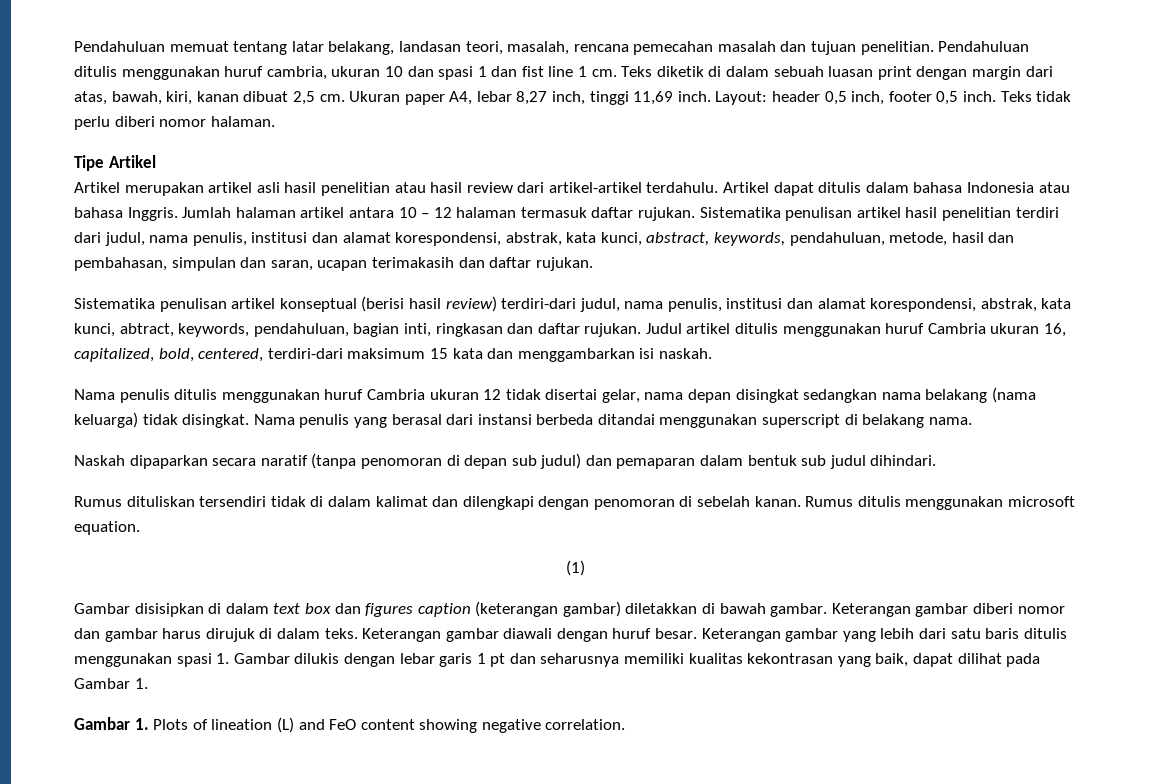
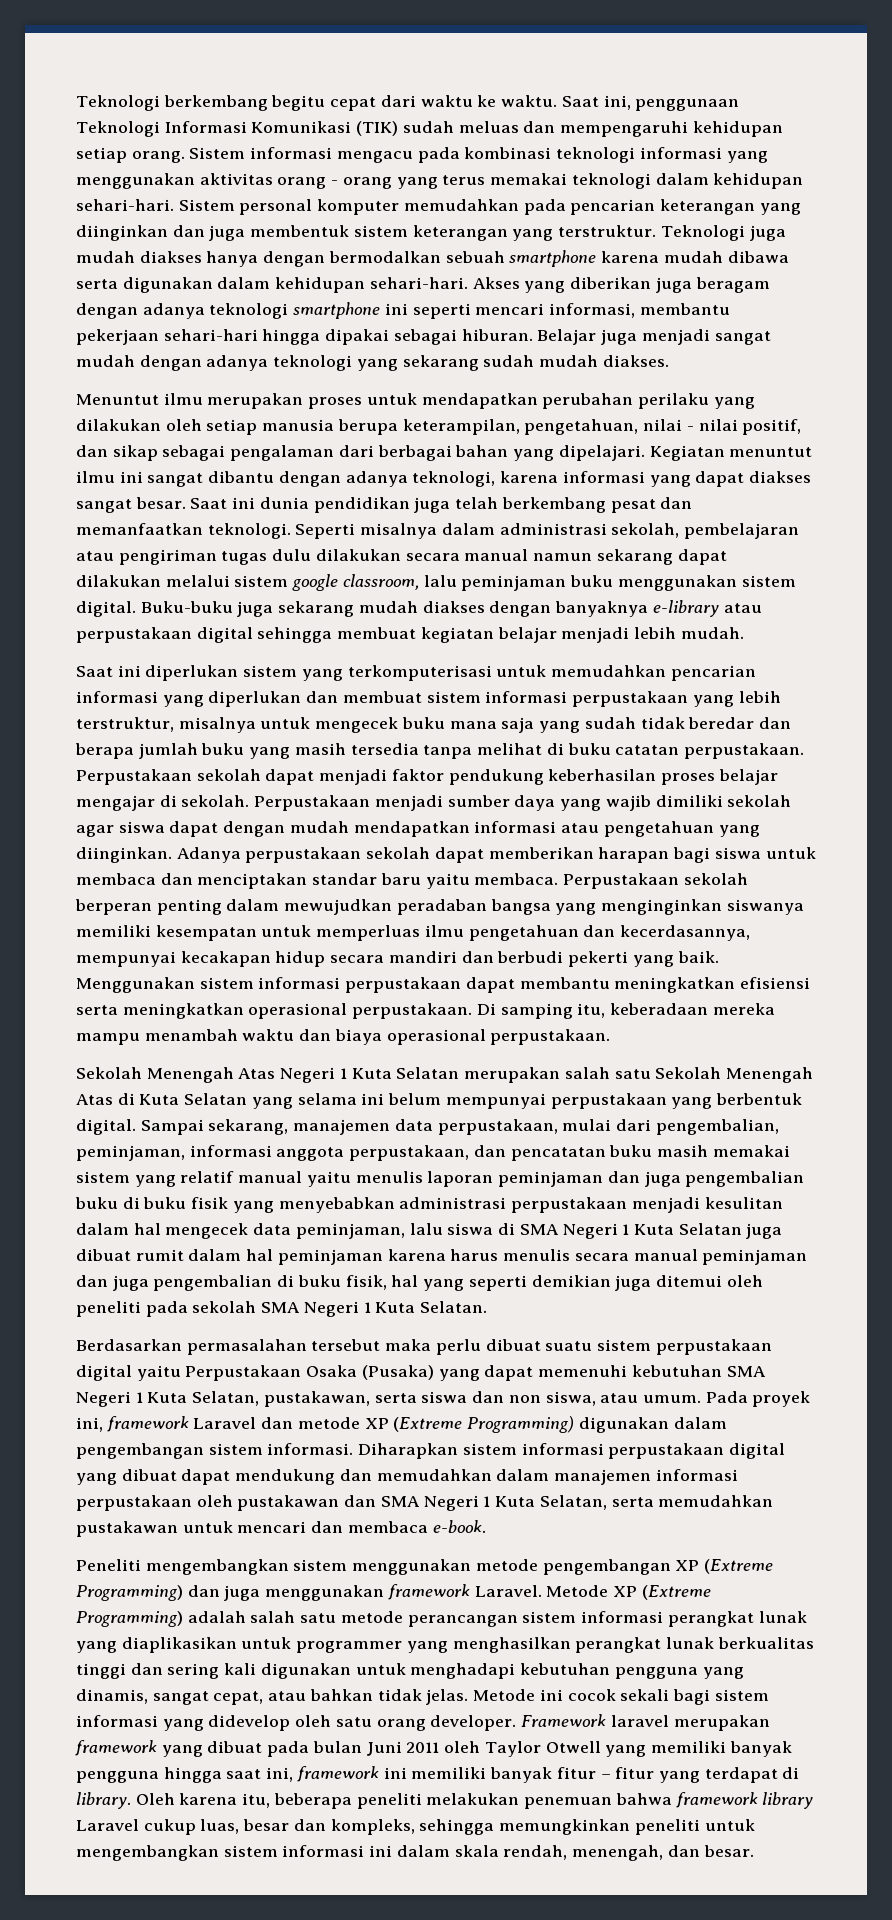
[74,41,1030,55] [74,66,1053,80] [74,91,1072,105] [74,116,275,130] [74,155,156,171] [74,182,1070,196] [74,207,1059,221] [74,232,1015,246] [74,257,593,271] [74,296,1072,312] [74,323,1067,337] [74,348,712,362] [74,387,1037,403] [74,412,972,428] [74,453,937,469] [74,496,1076,510] [74,521,140,535] [565,560,585,576] [74,601,1065,617] [74,628,1067,642] [74,653,1041,667] [74,678,148,689] [74,717,626,733] Pendahuluan memuat tentang latar belakang, landasan teori, masalah, rencana pemecahan masalah dan tujuan penelitian. Pendahuluan ditulis menggunakan huruf cambria, ukuran 10 dan spasi 1 dan fist line 1 cm. Teks diketik di dalam sebuah luasan print dengan margin dari atas, bawah, kiri, kanan dibuat 2,5 cm. Ukuran paper A4, lebar 8,27 inch, tinggi 11,69 inch. Layout: header 0,5 inch, footer 0,5 inch. Teks tidak perlu diberi nomor halaman. // Tipe Artikel // Artikel merupakan artikel asli hasil penelitian atau hasil review dari artikel-artikel terdahulu. Artikel dapat ditulis dalam bahasa Indonesia atau bahasa Inggris. Jumlah halaman artikel antara 10 – 12 halaman termasuk daftar rujukan. Sistematika penulisan artikel hasil penelitian terdiri dari judul, nama penulis, institusi dan alamat korespondensi, abstrak, kata kunci, abstract, keywords, pendahuluan, metode, hasil dan pembahasan, simpulan dan saran, ucapan terimakasih dan daftar rujukan. // Sistematika penulisan artikel konseptual (berisi hasil review) terdiri-dari judul, nama penulis, institusi dan alamat korespondensi, abstrak, kata kunci, abtract, keywords, pendahuluan, bagian inti, ringkasan dan daftar rujukan. Judul artikel ditulis menggunakan huruf Cambria ukuran 16, capitalized, bold, centered, terdiri-dari maksimum 15 kata dan menggambarkan isi naskah. // Nama penulis ditulis menggunakan huruf Cambria ukuran 12 tidak disertai gelar, nama depan disingkat sedangkan nama belakang (nama keluarga) tidak disingkat. Nama penulis yang berasal dari instansi berbeda ditandai menggunakan superscript di belakang nama. // Naskah dipaparkan secara naratif (tanpa penomoran di depan sub judul) dan pemaparan dalam bentuk sub judul dihindari. // Rumus dituliskan tersendiri tidak di dalam kalimat dan dilengkapi dengan penomoran di sebelah kanan. Rumus ditulis menggunakan microsoft equation. // (1) // Gambar disisipkan di dalam text box dan figures caption (keterangan gambar) diletakkan di bawah gambar. Keterangan gambar diberi nomor dan gambar harus dirujuk di dalam teks. Keterangan gambar diawali dengan huruf besar. Keterangan gambar yang lebih dari satu baris ditulis menggunakan spasi 1. Gambar dilukis dengan lebar garis 1 pt dan seharusnya memiliki kualitas kekontrasan yang baik, dapat dilihat pada Gambar 1. // Gambar 1. Plots of lineation (L) and FeO content showing negative correlation. -> [76,95,740,111] [76,121,783,137] [76,147,768,163] [76,173,804,189] [76,199,801,215] [76,225,786,241] [76,250,789,267] [76,277,770,293] [76,302,730,319] [76,329,771,345] [76,355,669,371] [76,393,755,409] [76,419,802,435] [76,445,813,461] [76,471,811,487] [76,497,693,513] [76,523,800,539] [76,549,727,565] [76,574,796,591] [76,600,762,617] [76,627,744,643] [76,665,756,681] [76,691,781,707] [76,717,791,733] [75,743,804,759] [76,769,778,785] [76,795,792,811] [76,821,760,837] [76,847,816,863] [76,873,748,889] [75,899,804,915] [76,925,751,941] [76,951,719,967] [76,977,811,993] [76,1003,775,1019] [76,1029,611,1045] [76,1067,813,1083] [76,1093,802,1109] [76,1119,779,1135] [76,1145,790,1161] [76,1171,805,1187] [75,1197,783,1213] [76,1223,783,1239] [76,1249,808,1265] [76,1275,763,1291] [76,1301,488,1317] [76,1339,772,1355] [76,1365,766,1381] [76,1391,811,1407] [76,1416,727,1433] [76,1443,786,1459] [76,1469,738,1485] [76,1495,774,1511] [76,1520,486,1537] [76,1559,774,1575] [76,1584,711,1601] [76,1611,807,1627] [76,1637,814,1653] [76,1663,744,1679] [76,1689,769,1705] [76,1714,770,1731] [75,1740,792,1757] [76,1766,800,1783] [76,1792,814,1809] [76,1819,755,1835] [76,1845,754,1861] Teknologi berkembang begitu cepat dari waktu ke waktu. Saat ini, penggunaan Teknologi Informasi Komunikasi (TIK) sudah meluas dan mempengaruhi kehidupan setiap orang. Sistem informasi mengacu pada kombinasi teknologi informasi yang menggunakan aktivitas orang - orang yang terus memakai teknologi dalam kehidupan sehari-hari. Sistem personal komputer memudahkan pada pencarian keterangan yang diinginkan dan juga membentuk sistem keterangan yang terstruktur. Teknologi juga mudah diakses hanya dengan bermodalkan sebuah smartphone karena mudah dibawa serta digunakan dalam kehidupan sehari-hari. Akses yang diberikan juga beragam dengan adanya teknologi smartphone ini seperti mencari informasi, membantu pekerjaan sehari-hari hingga dipakai sebagai hiburan. Belajar juga menjadi sangat mudah dengan adanya teknologi yang sekarang sudah mudah diakses. // Menuntut ilmu merupakan proses untuk mendapatkan perubahan perilaku yang dilakukan oleh setiap manusia berupa keterampilan, pengetahuan, nilai - nilai positif, dan sikap sebagai pengalaman dari berbagai bahan yang dipelajari. Kegiatan menuntut ilmu ini sangat dibantu dengan adanya teknologi, karena informasi yang dapat diakses sangat besar. Saat ini dunia pendidikan juga telah berkembang pesat dan memanfaatkan teknologi. Seperti misalnya dalam administrasi sekolah, pembelajaran atau pengiriman tugas dulu dilakukan secara manual namun sekarang dapat dilakukan melalui sistem google classroom, lalu peminjaman buku menggunakan sistem digital. Buku-buku juga sekarang mudah diakses dengan banyaknya e-library atau perpustakaan digital sehingga membuat kegiatan belajar menjadi lebih mudah. // Saat ini diperlukan sistem yang terkomputerisasi untuk memudahkan pencarian informasi yang diperlukan dan membuat sistem informasi perpustakaan yang lebih terstruktur, misalnya untuk mengecek buku mana saja yang sudah tidak beredar dan berapa jumlah buku yang masih tersedia tanpa melihat di buku catatan perpustakaan. Perpustakaan sekolah dapat menjadi faktor pendukung keberhasilan proses belajar mengajar di sekolah. Perpustakaan menjadi sumber daya yang wajib dimiliki sekolah agar siswa dapat dengan mudah mendapatkan informasi atau pengetahuan yang diinginkan. Adanya perpustakaan sekolah dapat memberikan harapan bagi siswa untuk membaca dan menciptakan standar baru yaitu membaca. Perpustakaan sekolah berperan penting dalam mewujudkan peradaban bangsa yang menginginkan siswanya memiliki kesempatan untuk memperluas ilmu pengetahuan dan kecerdasannya, mempunyai kecakapan hidup secara mandiri dan berbudi pekerti yang baik. Menggunakan sistem informasi perpustakaan dapat membantu meningkatkan efisiensi serta meningkatkan operasional perpustakaan. Di samping itu, keberadaan mereka mampu menambah waktu dan biaya operasional perpustakaan. // Sekolah Menengah Atas Negeri 1 Kuta Selatan merupakan salah satu Sekolah Menengah Atas di Kuta Selatan yang selama ini belum mempunyai perpustakaan yang berbentuk digital. Sampai sekarang, manajemen data perpustakaan, mulai dari pengembalian, peminjaman, informasi anggota perpustakaan, dan pencatatan buku masih memakai sistem yang relatif manual yaitu menulis laporan peminjaman dan juga pengembalian buku di buku fisik yang menyebabkan administrasi perpustakaan menjadi kesulitan dalam hal mengecek data peminjaman, lalu siswa di SMA Negeri 1 Kuta Selatan juga dibuat rumit dalam hal peminjaman karena harus menulis secara manual peminjaman dan juga pengembalian di buku fisik, hal yang seperti demikian juga ditemui oleh peneliti pada sekolah SMA Negeri 1 Kuta Selatan. // Berdasarkan permasalahan tersebut maka perlu dibuat suatu sistem perpustakaan digital yaitu Perpustakaan Osaka (Pusaka) yang dapat memenuhi kebutuhan SMA Negeri 1 Kuta Selatan, pustakawan, serta siswa dan non siswa, atau umum. Pada proyek ini, framework Laravel dan metode XP (Extreme Programming) digunakan dalam pengembangan sistem informasi. Diharapkan sistem informasi perpustakaan digital yang dibuat dapat mendukung dan memudahkan dalam manajemen informasi perpustakaan oleh pustakawan dan SMA Negeri 1 Kuta Selatan, serta memudahkan pustakawan untuk mencari dan membaca e-book. // Peneliti mengembangkan sistem menggunakan metode pengembangan XP (Extreme Programming) dan juga menggunakan framework Laravel. Metode XP (Extreme Programming) adalah salah satu metode perancangan sistem informasi perangkat lunak yang diaplikasikan untuk programmer yang menghasilkan perangkat lunak berkualitas tinggi dan sering kali digunakan untuk menghadapi kebutuhan pengguna yang dinamis, sangat cepat, atau bahkan tidak jelas. Metode ini cocok sekali bagi sistem informasi yang didevelop oleh satu orang developer. Framework laravel merupakan framework yang dibuat pada bulan Juni 2011 oleh Taylor Otwell yang memiliki banyak pengguna hingga saat ini, framework ini memiliki banyak fitur – fitur yang terdapat di library. Oleh karena itu, beberapa peneliti melakukan penemuan bahwa framework library Laravel cukup luas, besar dan kompleks, sehingga memungkinkan peneliti untuk mengembangkan sistem informasi ini dalam skala rendah, menengah, dan besar.

